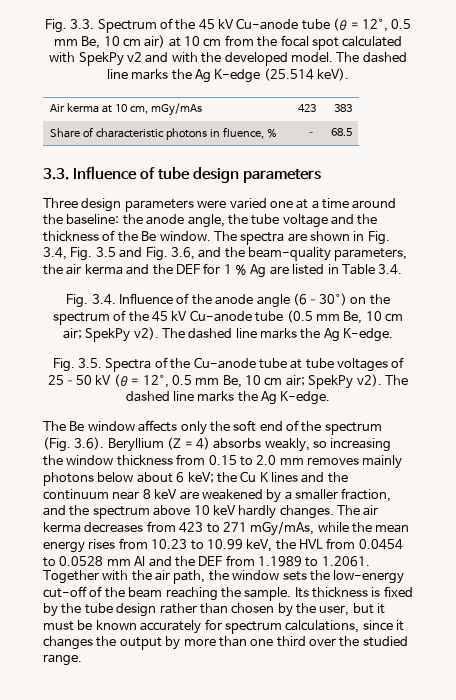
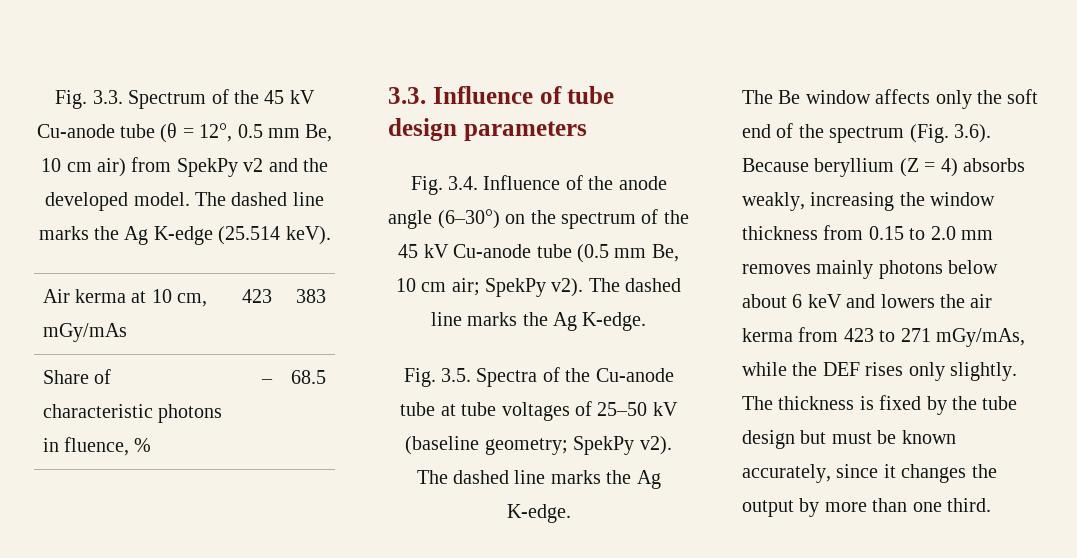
[168,35,403,50] [49,52,76,63] at 10 cm from the focal spot calculated with -> [131,157,172,172] from
[171,52,198,63] with -> (298, 165) none
[43,198,397,212] [43,214,378,228] [43,230,390,245] [43,247,408,261] [43,263,403,278] // Three design parameters were varied one at a time around the baseline: the anode angle, the tube voltage and the thickness of the Be window. The spectra are shown in Fig. 3.4, Fig. 3.5 and Fig. 3.6, and the beam-quality parameters, the air kerma and the DEF for 1 % Ag are listed in Table 3.4. -> (587, 131) none
[113,374,305,388] (θ = 12°, 0.5 mm Be, 10 cm air; -> [405,436,568,455] (baseline geometry;
[107,438,164,452] Beryllium -> [742,158,895,177] Because beryllium
[313,441,327,448] so -> (805, 201) none
[187,471,348,483] [43,488,392,503] [43,505,379,519] [43,522,144,533] keV; the Cu K lines and the continuum near 8 keV are weakened by a smaller fraction, and the spectrum above 10 keV hardly changes. The air kerma decreases -> [807,294,993,308] [742,328,793,342] keV and lowers the air kerma
[375,524,410,533] [43,538,403,553] [43,555,370,567] [43,570,405,584] [43,586,309,601] mean energy rises from 10.23 to 10.99 keV, the HVL from 0.0454 to 0.0528 mm Al and the DEF from 1.1989 to 1.2061. Together with the air path, the window sets the low-energy cut-off of the beam reaching the sample. Its -> [822,362,1017,381] [742,396,773,410] DEF rises only slightly. The
[159,603,386,617] [43,619,360,634] rather than chosen by the user, but it must be known accurately for spectrum calculations, -> [800,430,956,444] [742,464,831,483] but must be known accurately,
[276,636,408,647] [43,654,82,666] third over the studied range. -> [947,498,991,512] third.

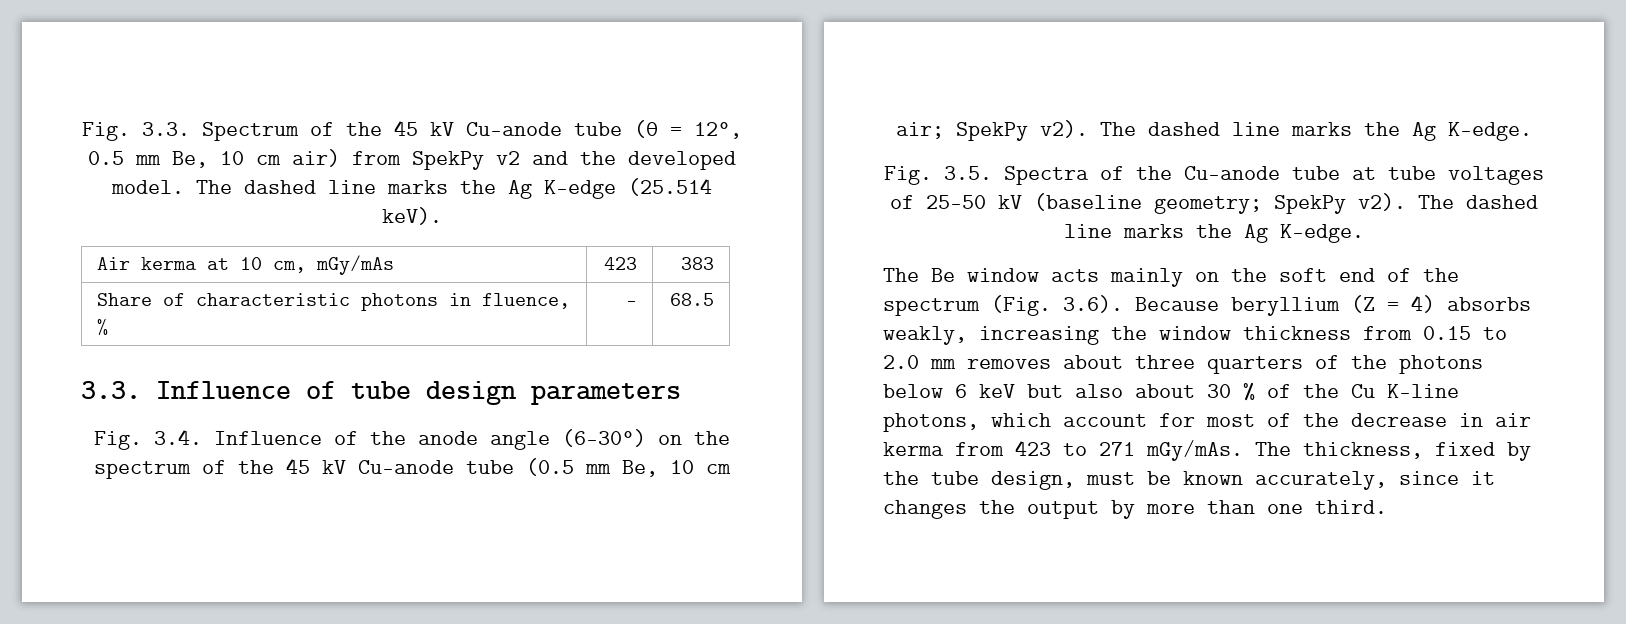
[875,89,972,109] affects only -> [1051,268,1219,287] acts mainly on
[816,260,874,279] mainly -> [1063,355,1387,374] about three quarters of the
[742,294,787,308] about -> (943, 391) none
[846,294,965,308] and lowers the -> [1027,382,1459,401] [883,413,1483,432] but also about 30 % of the Cu K-line photons, which account for most of the decrease in
[936,328,1025,347] [742,362,1017,381] [742,396,874,410] mGy/mAs, while the DEF rises only slightly. The thickness is -> [1146,440,1423,461] mGy/mAs. The thickness,
[742,430,827,449] design but -> [991,471,1075,490] design,

